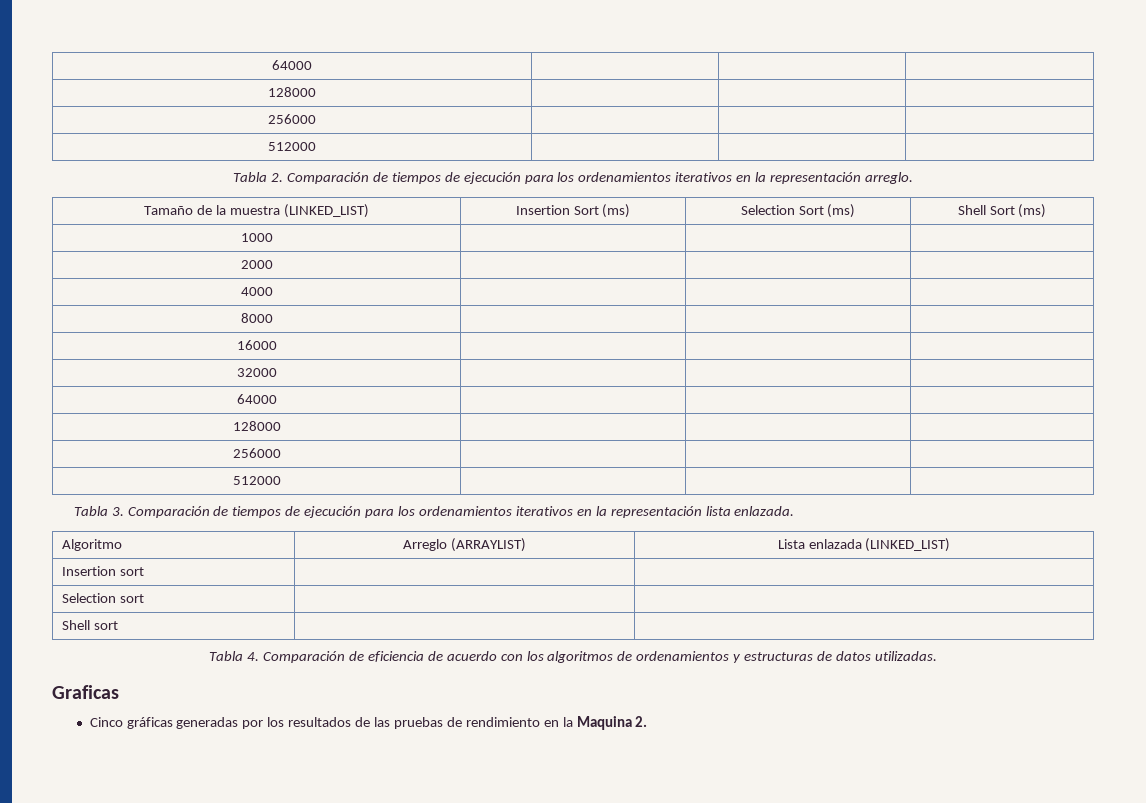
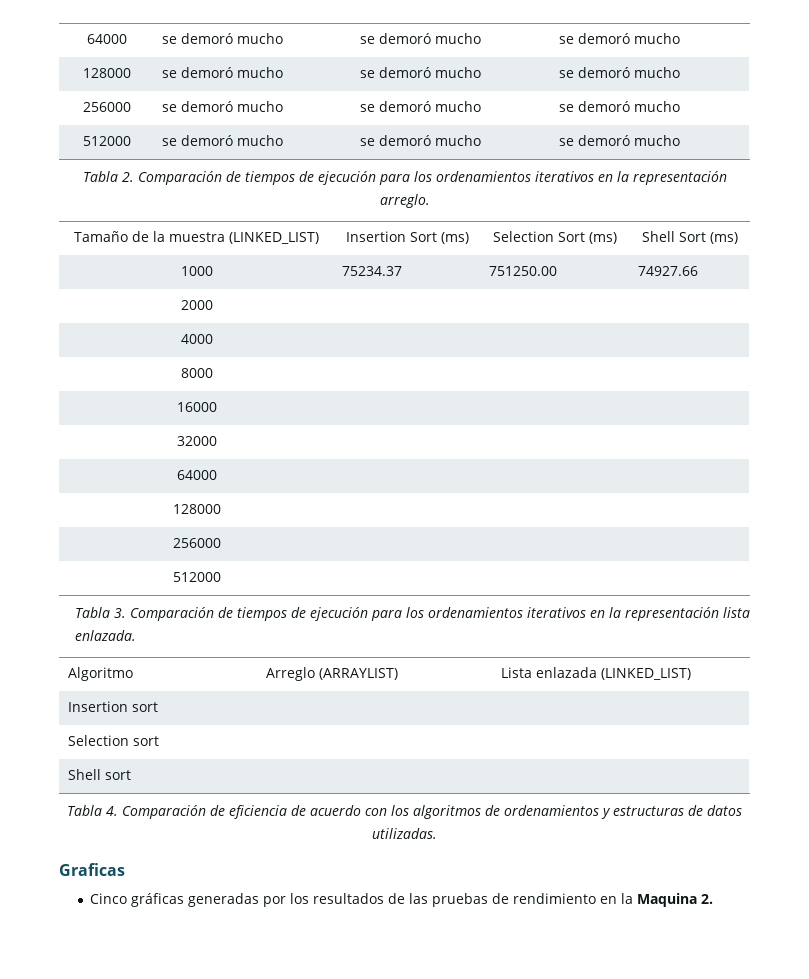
[272,60,312,70] [268,87,316,97] [268,114,316,124] [268,142,316,151] 64000 | | | // 128000 | | | // 256000 | | | // 512000 | | | -> [86,34,127,44] [162,33,284,44] [360,33,482,44] [559,33,681,44] [82,68,131,78] [162,67,284,78] [360,67,482,78] [559,67,681,78] [82,102,131,112] [162,101,284,112] [360,101,482,112] [559,101,681,112] [82,136,131,146] [162,135,284,146] [360,135,482,146] [559,135,681,146] 64000 | se demoró mucho | se demoró mucho | se demoró mucho // 128000 | se demoró mucho | se demoró mucho | se demoró mucho // 256000 | se demoró mucho | se demoró mucho | se demoró mucho // 512000 | se demoró mucho | se demoró mucho | se demoró mucho
(273, 237) | | -> [342,266,403,276] [489,266,558,276] [638,266,699,276] 75234.37 | 751250.00 | 74927.66

